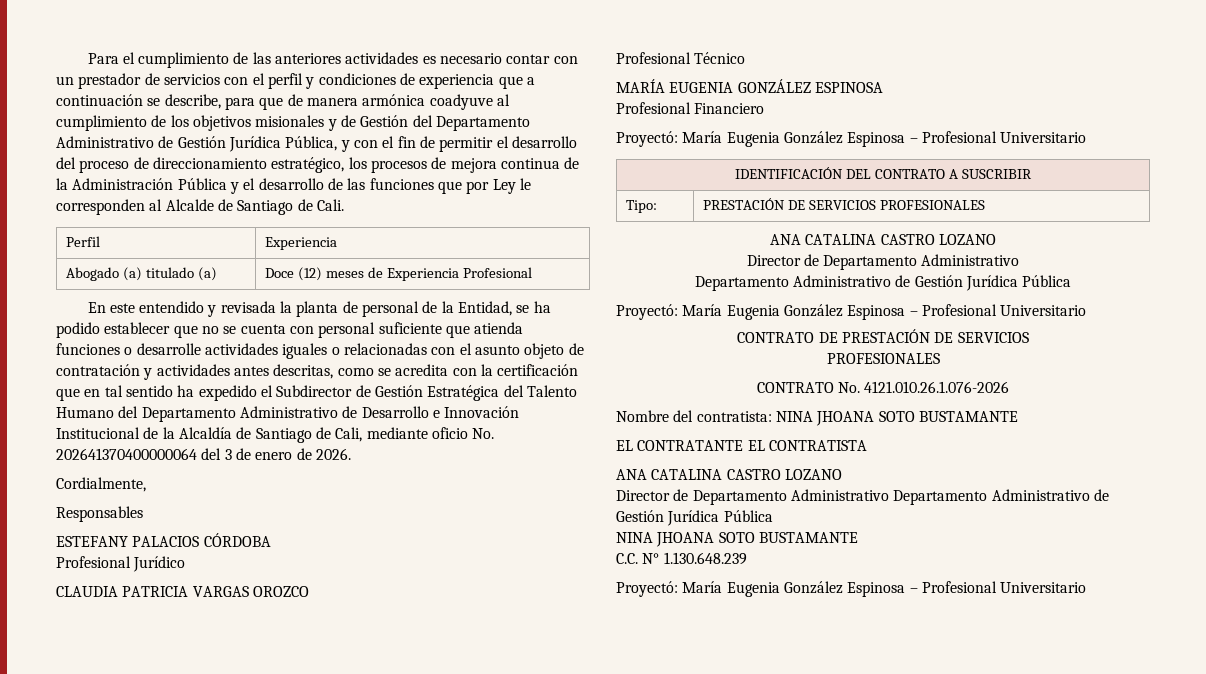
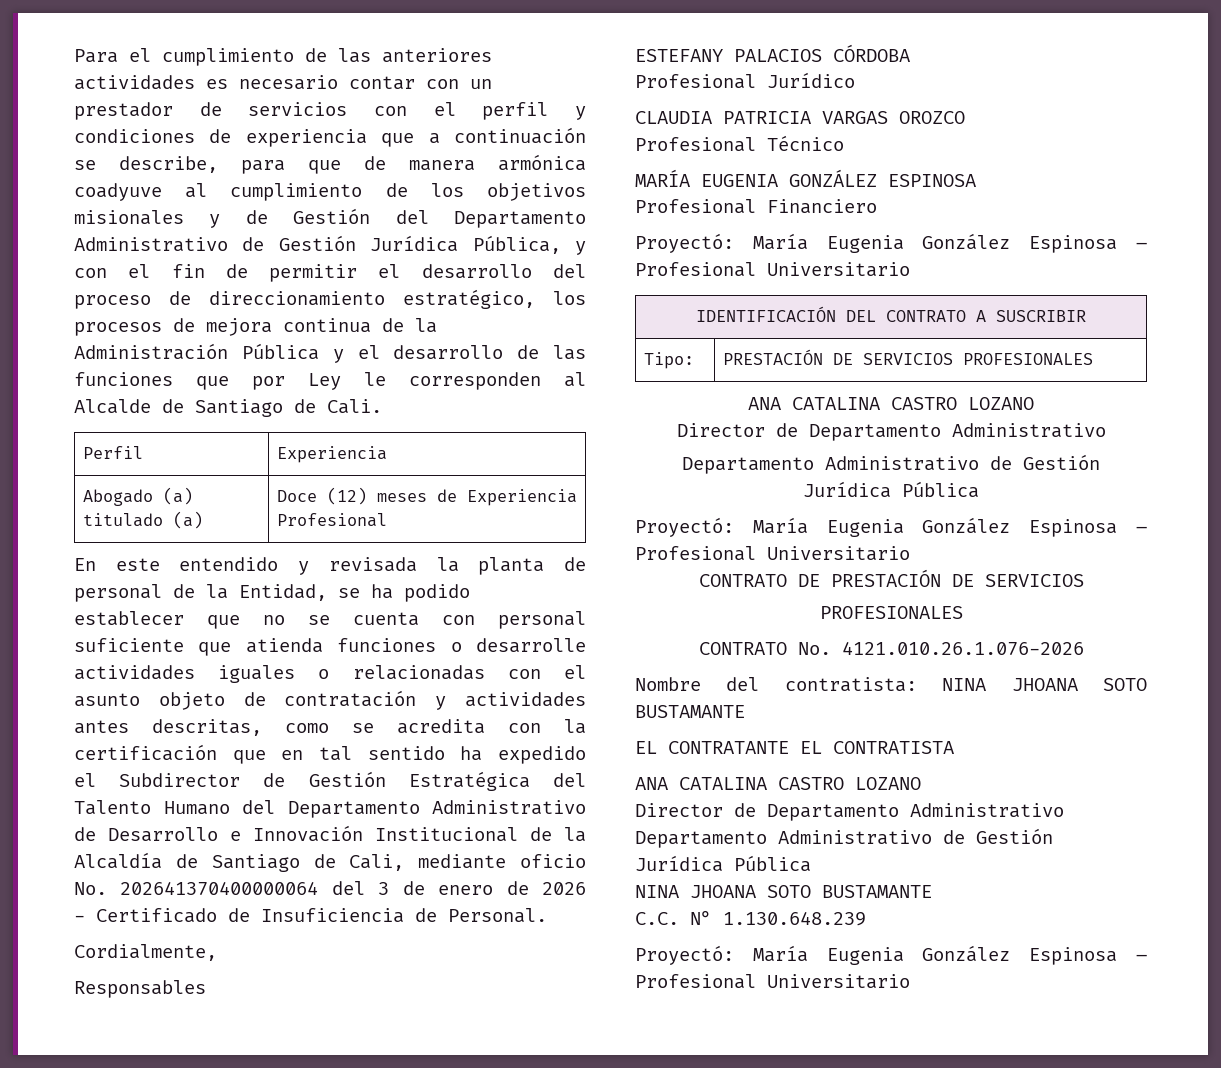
[315,448,351,460] 2026. -> [542,882,587,895] [74,908,547,923] 2026 - Certificado de Insuficiencia de Personal.

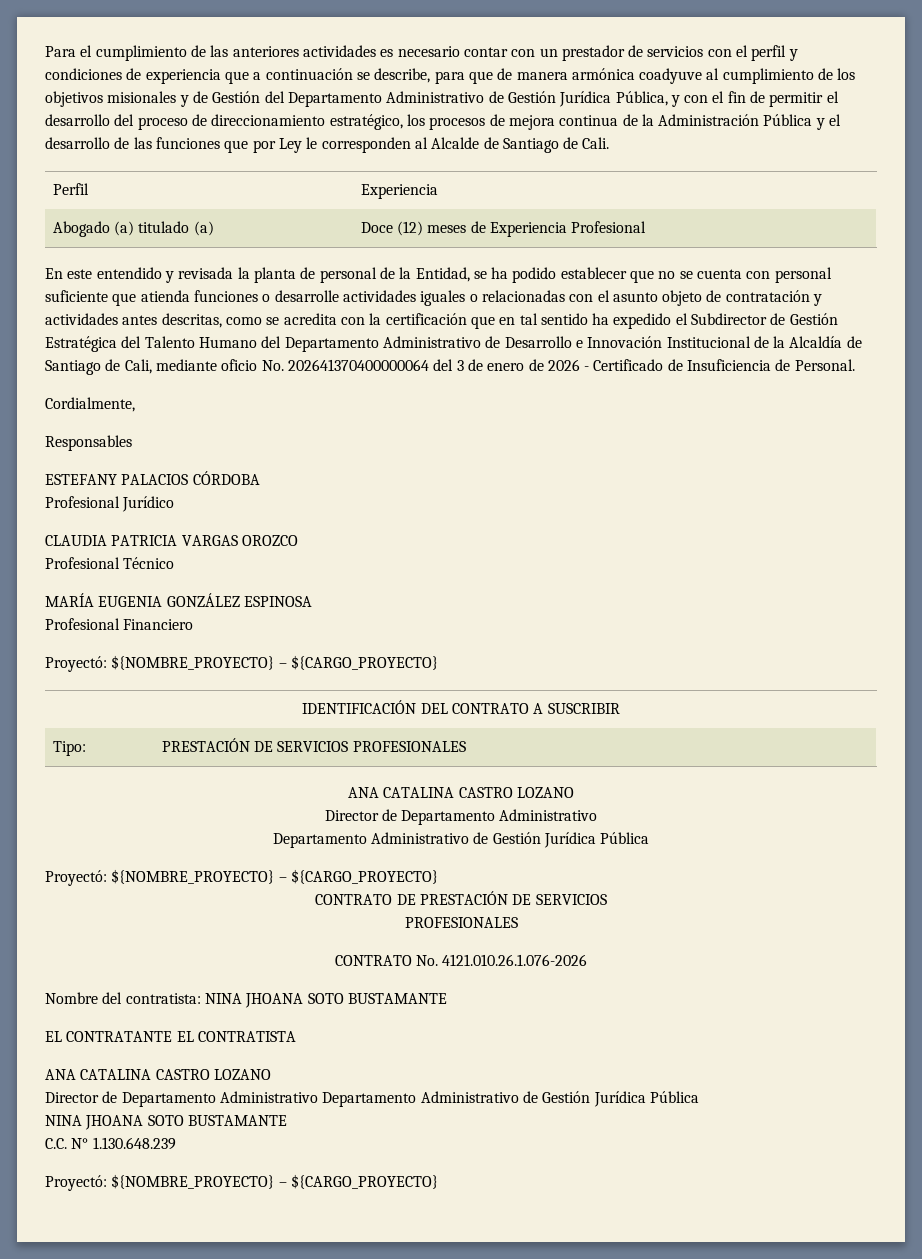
[752,233,1147,253] [635,262,910,277] María Eugenia González Espinosa – Profesional Universitario -> [111,655,438,670] ${NOMBRE_PROYECTO} – ${CARGO_PROYECTO}
[752,517,1147,537] [635,546,910,561] María Eugenia González Espinosa – Profesional Universitario -> [111,869,438,884] ${NOMBRE_PROYECTO} – ${CARGO_PROYECTO}
[752,945,1147,965] [635,974,910,989] María Eugenia González Espinosa – Profesional Universitario -> [111,1174,438,1189] ${NOMBRE_PROYECTO} – ${CARGO_PROYECTO}

